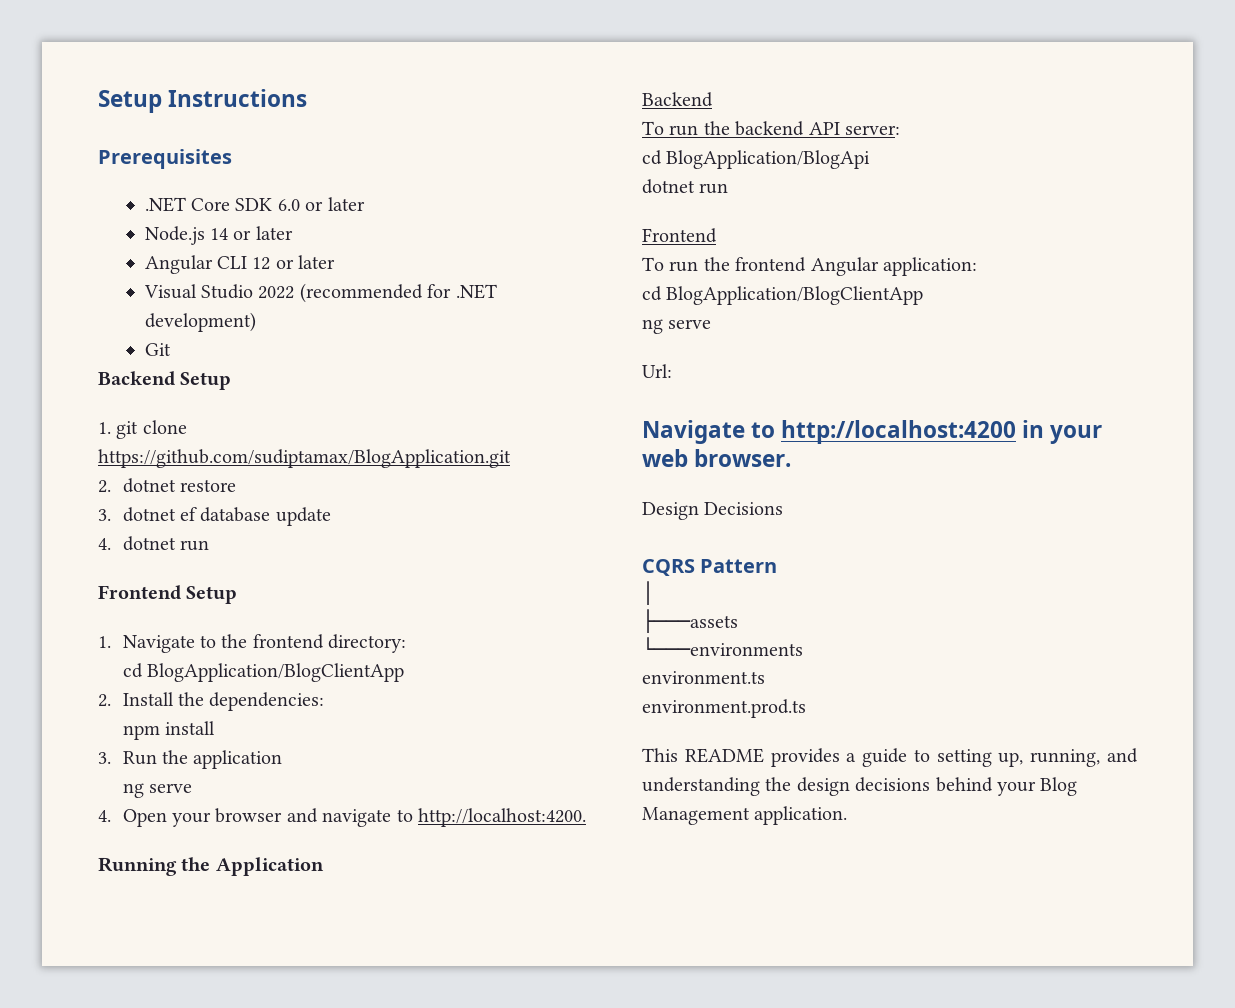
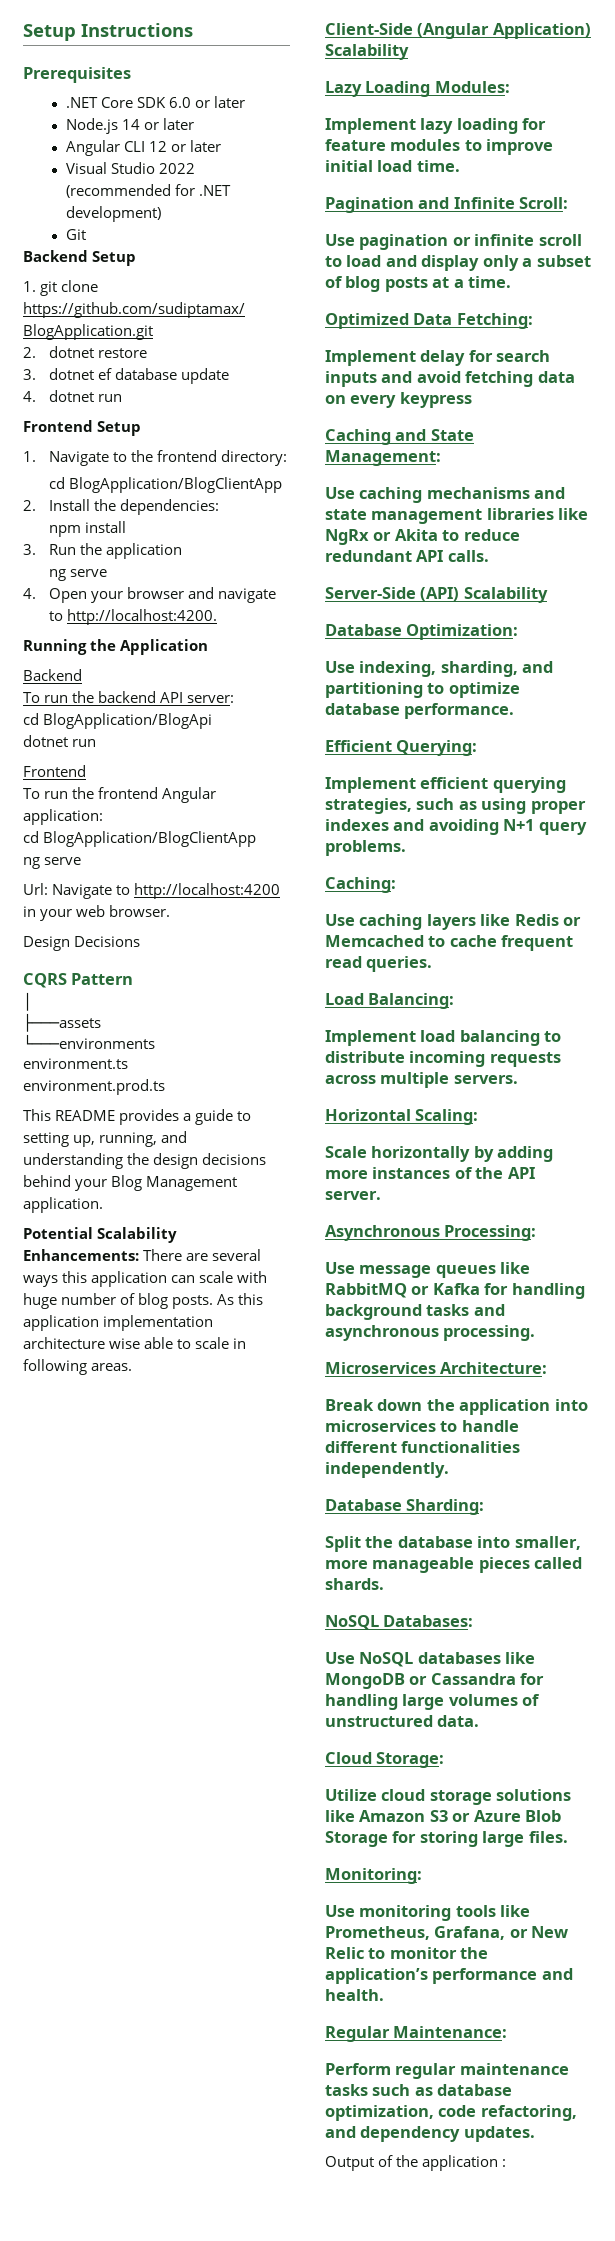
(672, 371) // -> (48, 889) none
(848, 815) none -> [23,1227,178,1243] [23,1249,262,1261] [23,1271,268,1287] [23,1293,264,1309] [23,1315,214,1331] [23,1337,247,1349] [23,1359,133,1375] [325,23,591,39] [325,44,409,60] [325,81,510,97] [325,118,547,134] [325,139,554,155] [325,160,460,172] [325,197,569,213] [325,234,582,250] [325,255,591,271] [325,276,512,292] [325,313,533,329] [325,350,551,366] [325,371,575,387] [325,392,472,408] [325,429,474,445] [325,450,441,466] [325,487,566,503] [325,508,589,524] [325,529,520,545] [325,550,489,562] [325,587,548,603] [325,624,519,640] [325,661,554,677] [325,682,520,698] [325,703,515,719] [325,740,478,756] [325,777,566,793] [325,798,586,814] [325,819,587,835] [325,840,406,856] [325,877,396,893] [325,914,582,930] [325,935,574,951] [325,956,433,972] [325,993,455,1009] [325,1030,562,1046] [325,1051,561,1067] [325,1072,518,1088] [325,1109,479,1125] [325,1146,554,1162] [325,1167,535,1179] [325,1191,381,1200] [325,1225,537,1241] [325,1262,531,1278] [325,1283,585,1299] [325,1304,505,1320] [325,1325,536,1341] [325,1362,548,1374] [325,1399,588,1415] [325,1420,519,1432] [325,1441,521,1453] [325,1462,449,1478] [325,1499,485,1515] [325,1536,581,1552] [325,1557,583,1573] [325,1578,384,1590] [325,1615,474,1630] [325,1652,536,1667] [325,1673,545,1689] [325,1694,541,1710] [325,1715,480,1727] [325,1752,445,1768] [325,1789,572,1805] [325,1810,562,1822] [325,1831,568,1847] [325,1868,422,1884] [325,1905,531,1921] [325,1926,569,1940] [325,1947,489,1959] [325,1968,573,1984] [325,1989,384,2001] [325,2026,508,2042] [325,2063,569,2079] [325,2084,513,2096] [325,2105,577,2121] [325,2126,535,2142] [325,2155,507,2171] // Potential Scalability Enhancements: There are several ways this application can scale with huge number of blog posts. As this application implementation architecture wise able to scale in following areas. // Client-Side (Angular Application) Scalability // Lazy Loading Modules: // Implement lazy loading for feature modules to improve initial load time. // Pagination and Infinite Scroll: // Use pagination or infinite scroll to load and display only a subset of blog posts at a time. // Optimized Data Fetching: // Implement delay for search inputs and avoid fetching data on every keypress // Caching and State Management: // Use caching mechanisms and state management libraries like NgRx or Akita to reduce redundant API calls. // Server-Side (API) Scalability // Database Optimization: // Use indexing, sharding, and partitioning to optimize database performance. // Efficient Querying: // Implement efficient querying strategies, such as using proper indexes and avoiding N+1 query problems. // Caching: // Use caching layers like Redis or Memcached to cache frequent read queries. // Load Balancing: // Implement load balancing to distribute incoming requests across multiple servers. // Horizontal Scaling: // Scale horizontally by adding more instances of the API server. // Asynchronous Processing: // Use message queues like RabbitMQ or Kafka for handling background tasks and asynchronous processing. // Microservices Architecture: // Break down the application into microservices to handle different functionalities independently. // Database Sharding: // Split the database into smaller, more manageable pieces called shards. // NoSQL Databases: // Use NoSQL databases like MongoDB or Cassandra for handling large volumes of unstructured data. // Cloud Storage: // Utilize cloud storage solutions like Amazon S3 or Azure Blob Storage for storing large files. // Monitoring: // Use monitoring tools like Prometheus, Grafana, or New Relic to monitor the application’s performance and health. // Regular Maintenance: // Perform regular maintenance tasks such as database optimization, code refactoring, and dependency updates. // Output of the application :

